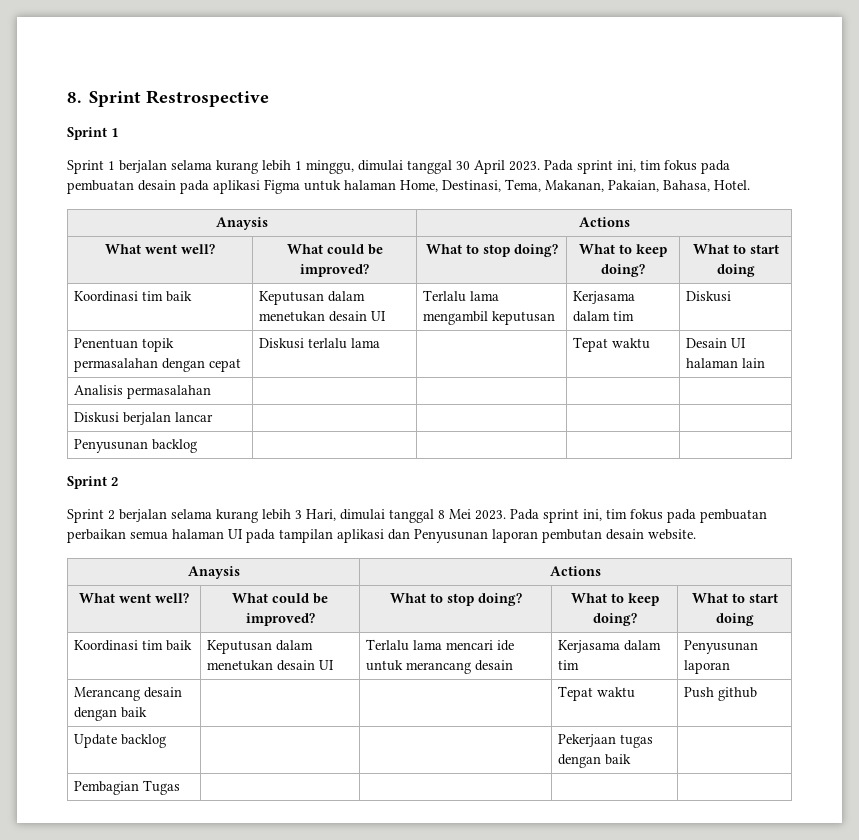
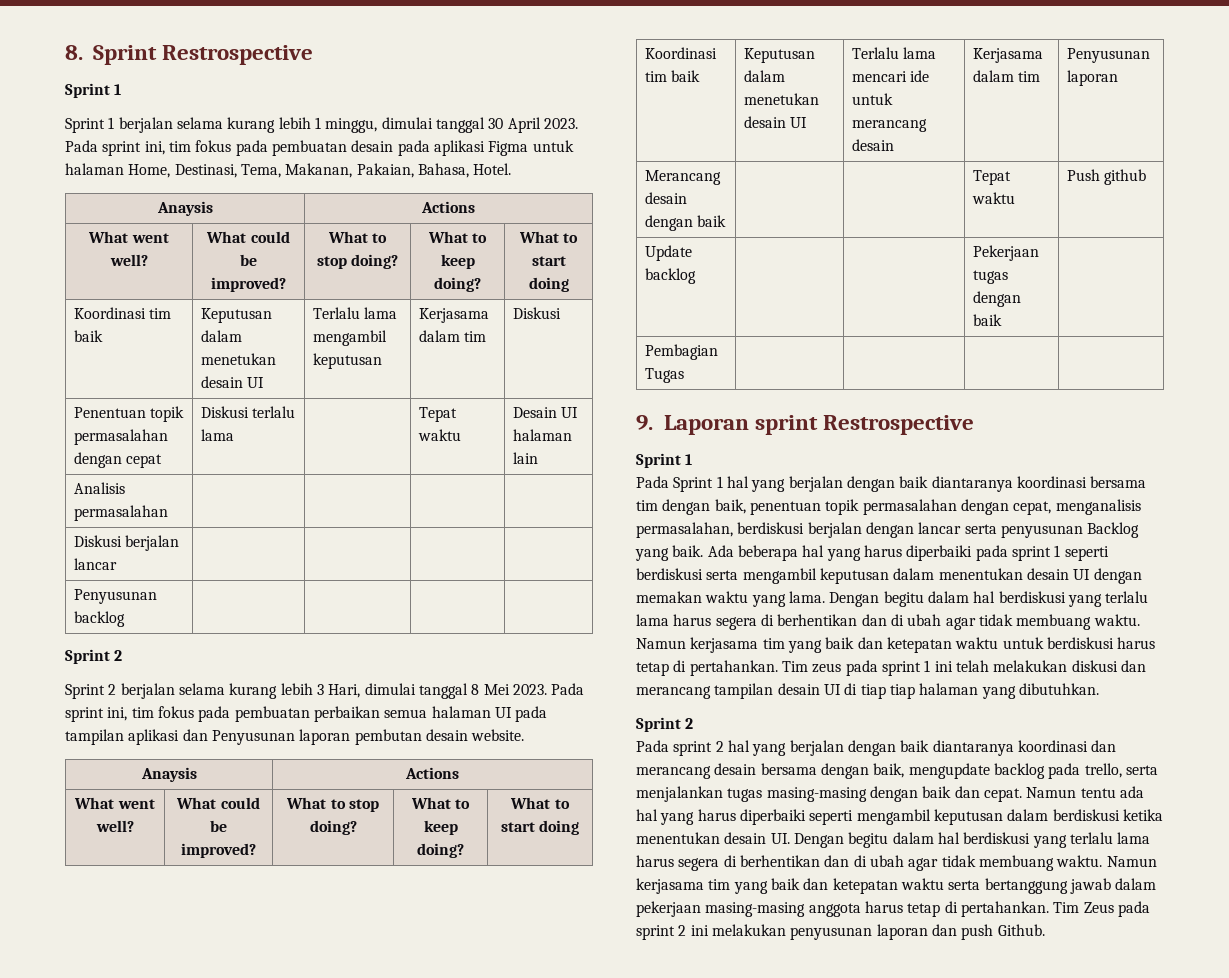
(181, 787) none -> [636,415,975,435] [636,453,693,468] [636,476,1147,492] [636,499,1141,515] [636,522,1140,538] [635,545,1109,561] [636,568,1142,584] [636,591,1149,607] [636,614,1140,630] [636,637,1156,653] [636,660,1146,676] [636,683,1099,699] [636,717,694,732] [636,740,1117,756] [636,763,1158,779] [636,786,1144,802] [636,809,1163,825] [636,832,1151,848] [636,855,1157,871] [636,878,1157,894] [636,901,1150,917] [636,924,1045,940] // 9. Laporan sprint Restrospective // Sprint 1 // Pada Sprint 1 hal yang berjalan dengan baik diantaranya koordinasi bersama tim dengan baik, penentuan topik permasalahan dengan cepat, menganalisis permasalahan, berdiskusi berjalan dengan lancar serta penyusunan Backlog yang baik. Ada beberapa hal yang harus diperbaiki pada sprint 1 seperti berdiskusi serta mengambil keputusan dalam menentukan desain UI dengan memakan waktu yang lama. Dengan begitu dalam hal berdiskusi yang terlalu lama harus segera di berhentikan dan di ubah agar tidak membuang waktu. Namun kerjasama tim yang baik dan ketepatan waktu untuk berdiskusi harus tetap di pertahankan. Tim zeus pada sprint 1 ini telah melakukan diskusi dan merancang tampilan desain UI di tiap tiap halaman yang dibutuhkan. // Sprint 2 // Pada sprint 2 hal yang berjalan dengan baik diantaranya koordinasi dan merancang desain bersama dengan baik, mengupdate backlog pada trello, serta menjalankan tugas masing-masing dengan baik dan cepat. Namun tentu ada hal yang harus diperbaiki seperti mengambil keputusan dalam berdiskusi ketika menentukan desain UI. Dengan begitu dalam hal berdiskusi yang terlalu lama harus segera di berhentikan dan di ubah agar tidak membuang waktu. Namun kerjasama tim yang baik dan ketepatan waktu serta bertanggung jawab dalam pekerjaan masing-masing anggota harus tetap di pertahankan. Tim Zeus pada sprint 2 ini melakukan penyusunan laporan dan push Github.

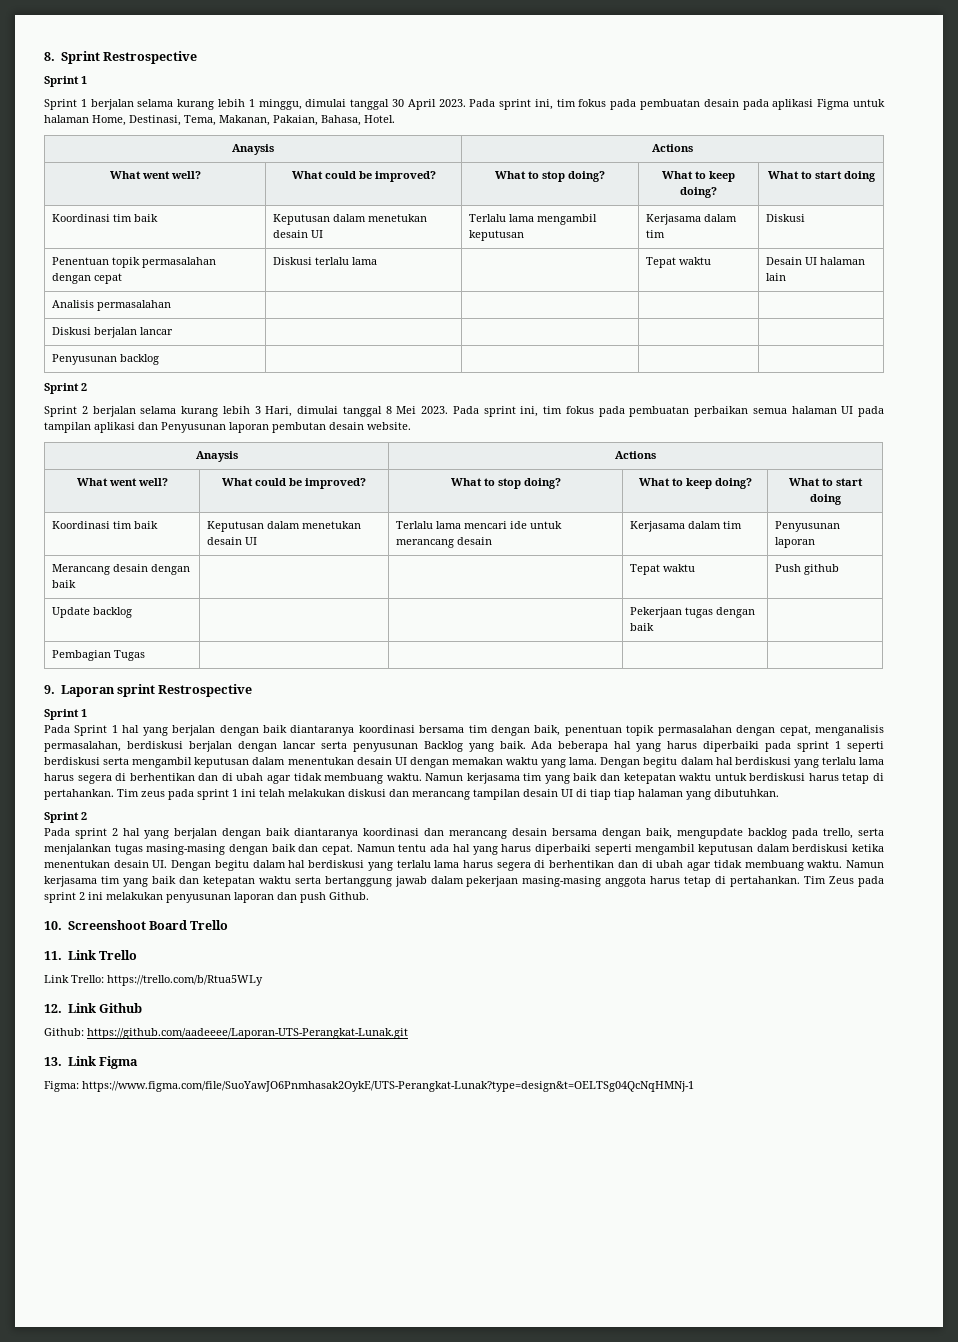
(1045, 930) none -> [44,920,229,930] [44,950,137,960] [44,975,263,986] [44,1003,142,1013] [44,1028,408,1039] [44,1056,138,1069] [44,1081,694,1092] // 10. Screenshoot Board Trello // 11. Link Trello // Link Trello: https://trello.com/b/Rtua5WLy // 12. Link Github // Github: https://github.com/aadeeee/Laporan-UTS-Perangkat-Lunak.git // 13. Link Figma // Figma: https://www.figma.com/file/SuoYawJO6Pnmhasak2OykE/UTS-Perangkat-Lunak?type=design&t=OELTSg04QcNqHMNj-1

